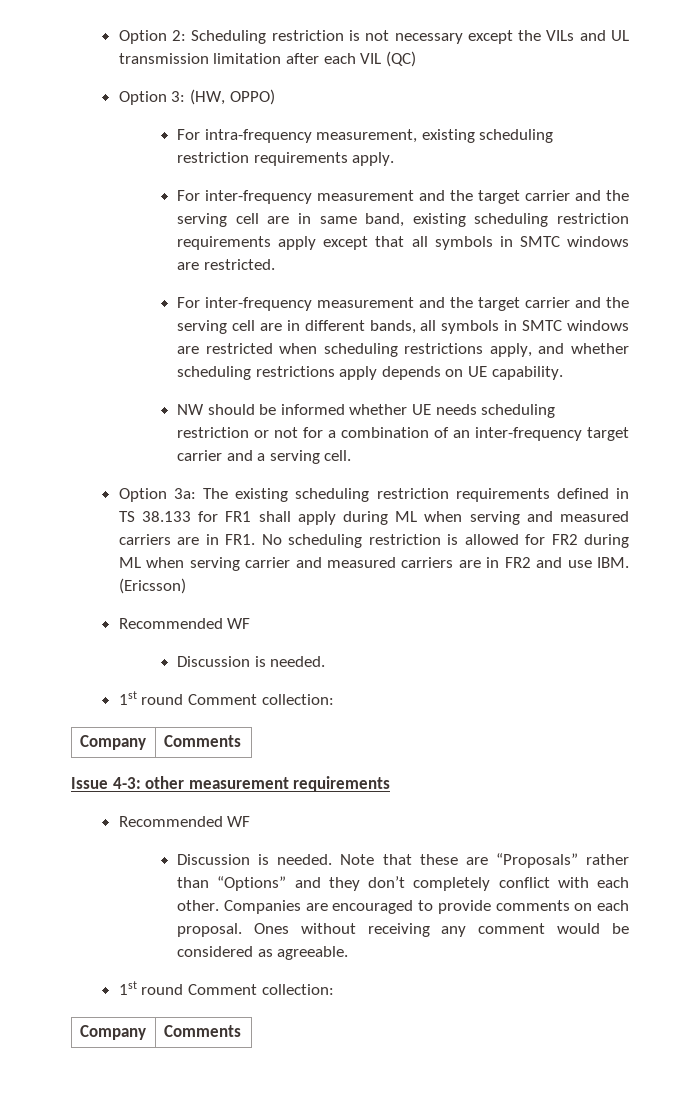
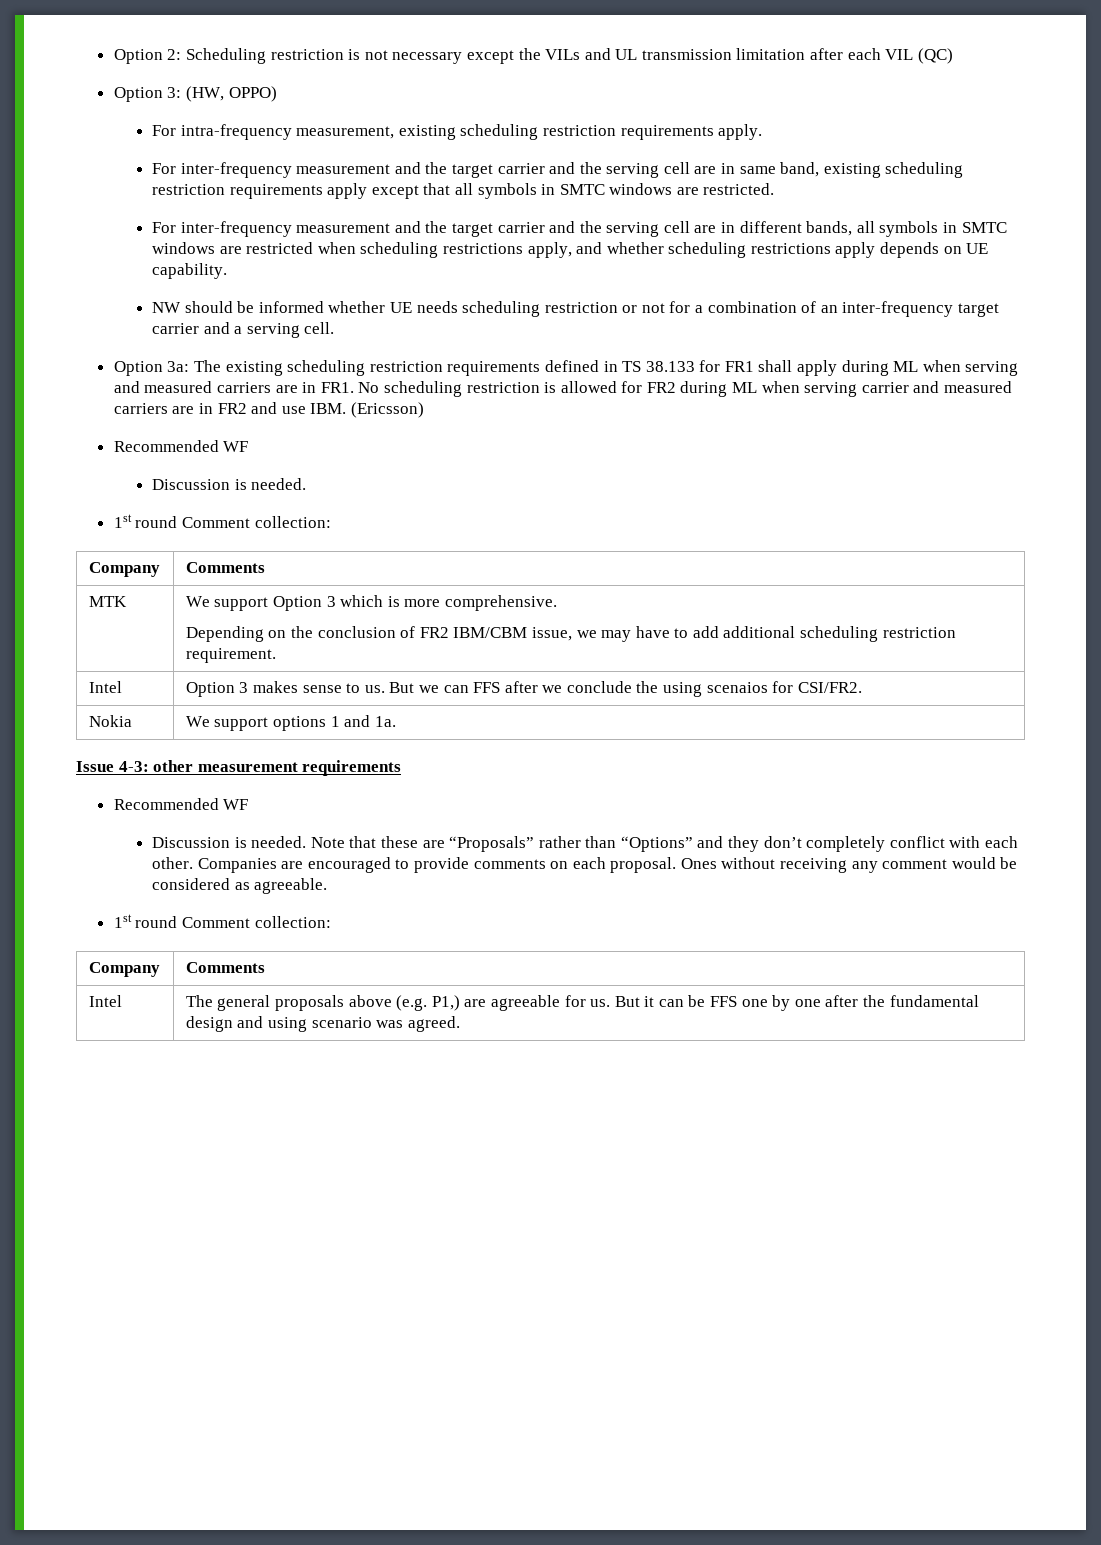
(241, 741) none -> [88,596,127,607] [185,595,557,611] [185,626,956,642] [185,648,276,663] [88,681,122,693] [185,681,862,697] [88,715,132,727] [185,715,396,731] // MTK | We support Option 3 which is more comprehensive. // Depending on the conclusion of FR2 IBM/CBM issue, we may have to add additional scheduling restriction requirement. // Intel | Option 3 makes sense to us. But we can FFS after we conclude the using scenaios for CSI/FR2. // Nokia | We support options 1 and 1a.
(241, 1031) none -> [88,995,122,1007] [185,995,979,1011] [185,1016,460,1032] // Intel | The general proposals above (e.g. P1,) are agreeable for us. But it can be FFS one by one after the fundamental design and using scenario was agreed.

